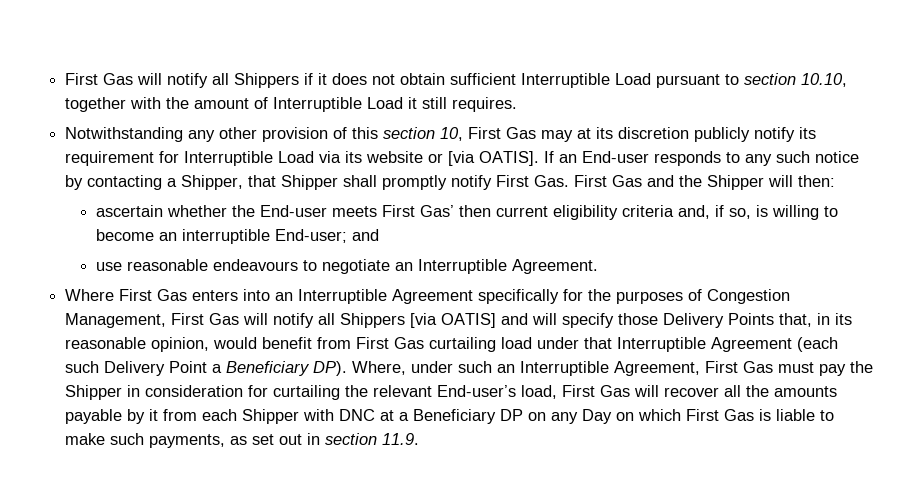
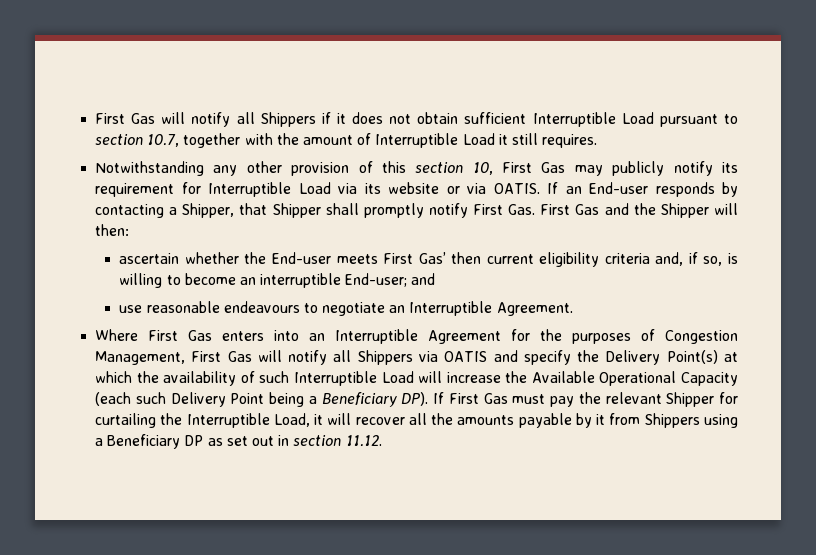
[801,73,848,87] 10.10, -> [147,134,180,147] 10.7,
[577,127,690,139] at its discretion -> (603, 170) none
[448,151,540,166] [via OATIS]. -> [467,183,540,194] via OATIS.
[726,151,860,166] to any such notice -> (715, 189) none
[478,289,560,304] specifically -> (502, 337) none
[410,313,853,328] [65,337,793,352] [via OATIS] and will specify those Delivery Points that, in its reasonable opinion, would benefit from First Gas curtailing load under that Interruptible Agreement -> [419,350,738,365] [95,371,738,386] via OATIS and specify the Delivery Point(s) at which the availability of such Interruptible Load will increase the Available Operational Capacity
(208, 367) none -> [269,392,305,407] being
[352,361,701,376] Where, under such an Interruptible Agreement, -> [433,392,445,404] If
[65,385,631,400] Shipper in consideration for curtailing the relevant End-user’s load, First Gas -> [605,392,738,407] [95,413,324,428] relevant Shipper for curtailing the Interruptible Load, it
[202,409,835,424] [65,433,226,448] each Shipper with DNC at a Beneficiary DP on any Day on which First Gas is liable to make such payments, -> [644,413,738,428] [95,434,204,449] Shippers using a Beneficiary DP
[382,433,420,445] 11.9. -> [345,435,382,447] 11.12.

